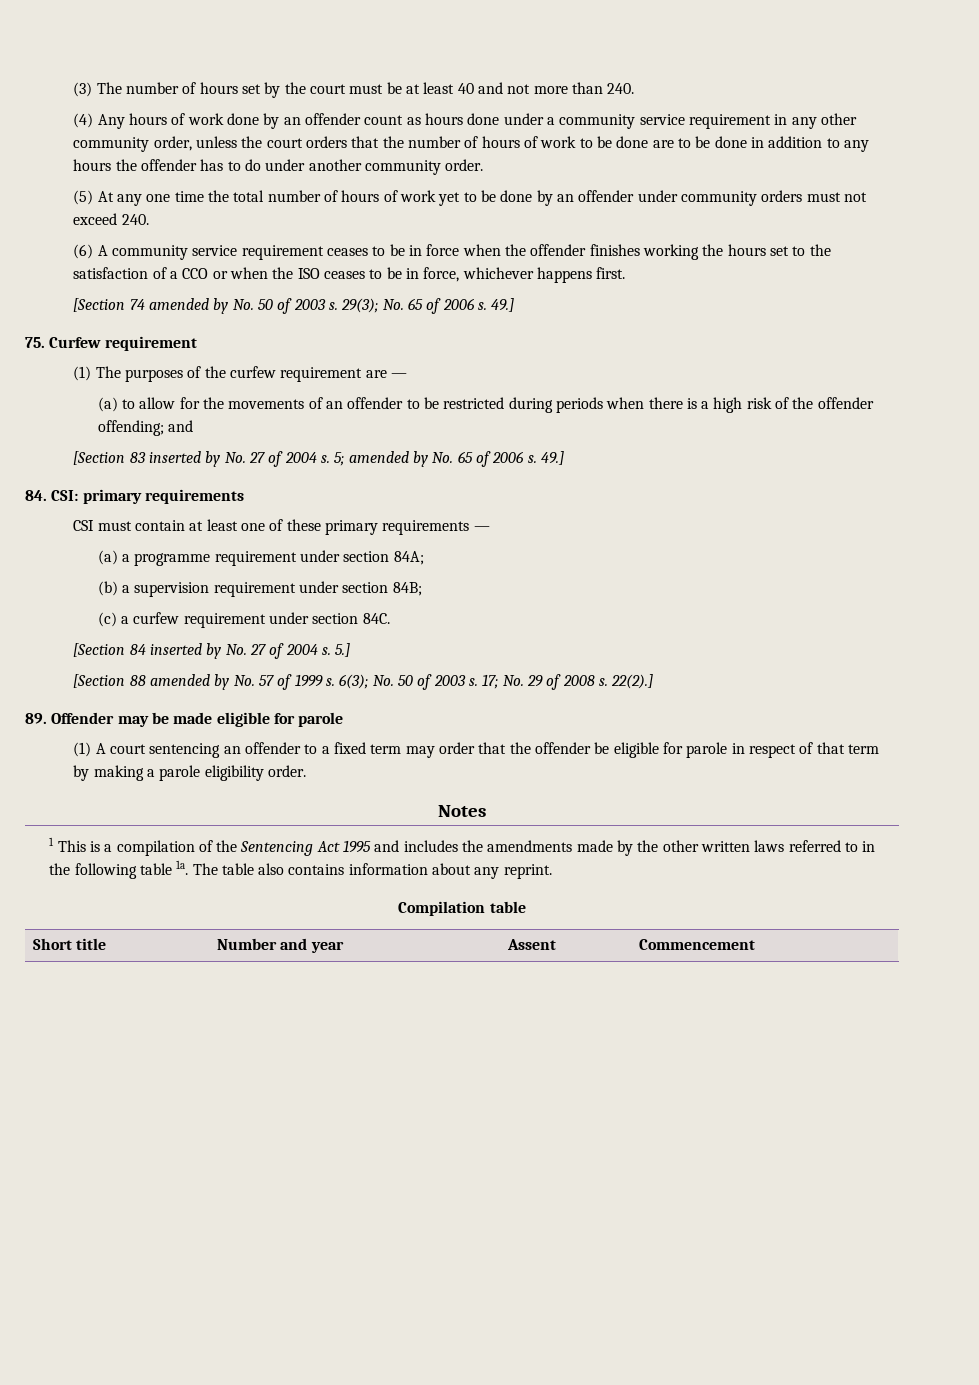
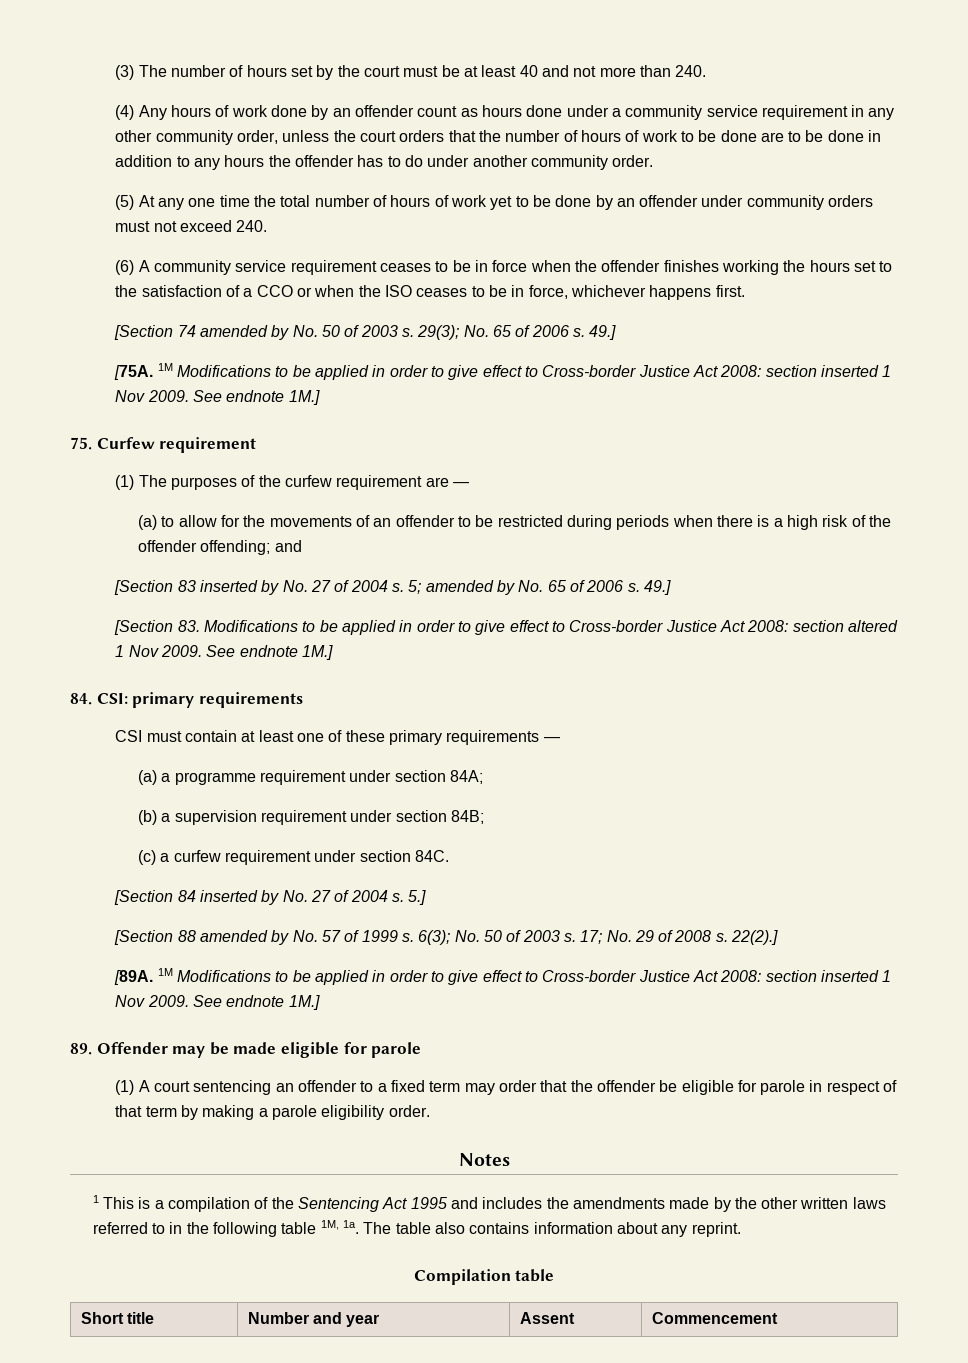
(515, 305) none -> [114,363,892,380] [115,390,320,405] // [75A. 1M Modifications to be applied in order to give effect to Cross-border Justice Act 2008: section inserted 1 Nov 2009. See endnote 1M.]
(564, 458) none -> [114,620,898,635] [115,645,333,660] // [Section 83. Modifications to be applied in order to give effect to Cross-border Justice Act 2008: section altered 1 Nov 2009. See endnote 1M.]
(654, 681) none -> [114,968,892,985] [115,995,320,1010] // [89A. 1M Modifications to be applied in order to give effect to Cross-border Justice Act 2008: section inserted 1 Nov 2009. See endnote 1M.]
(172, 869) none -> [320,1220,339,1230] 1M,

